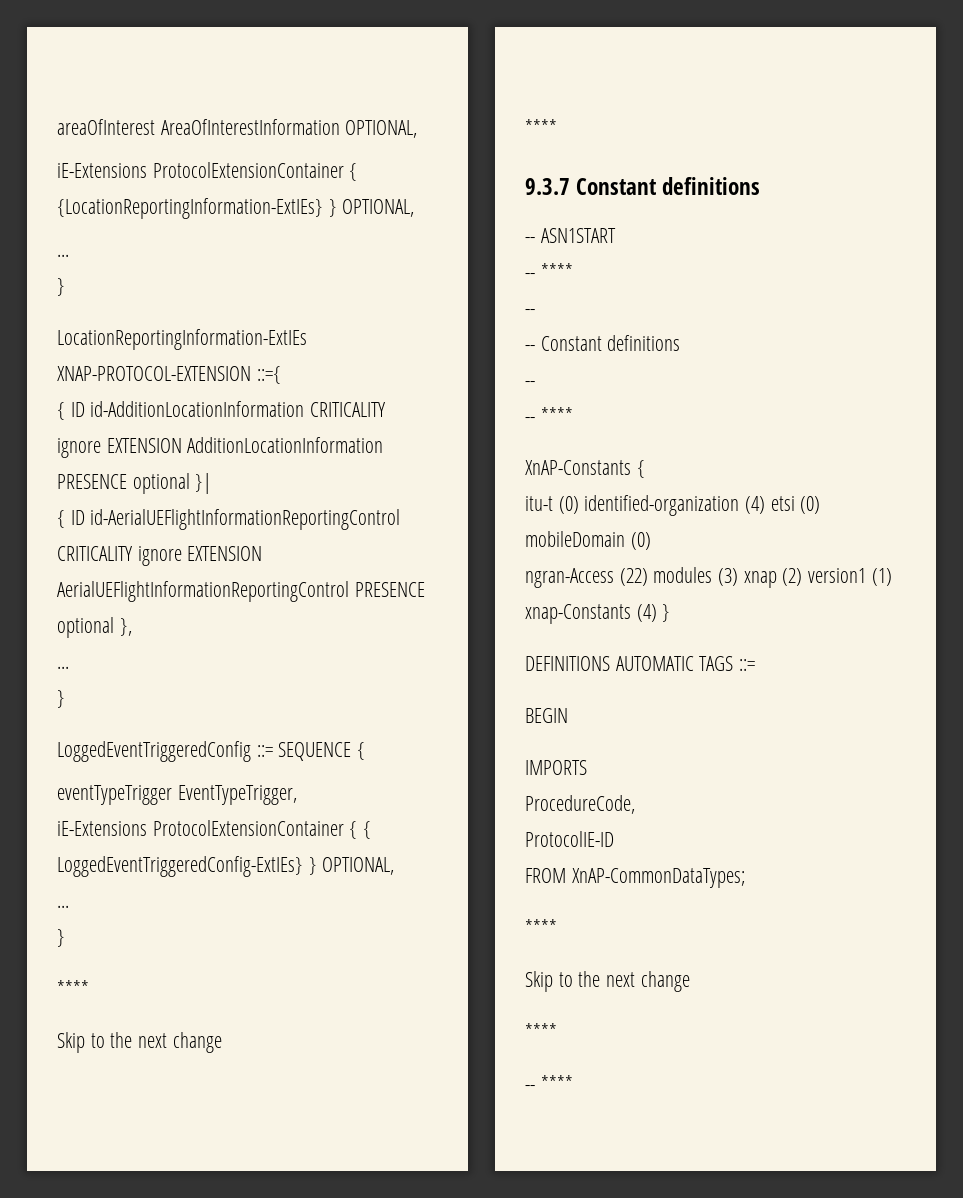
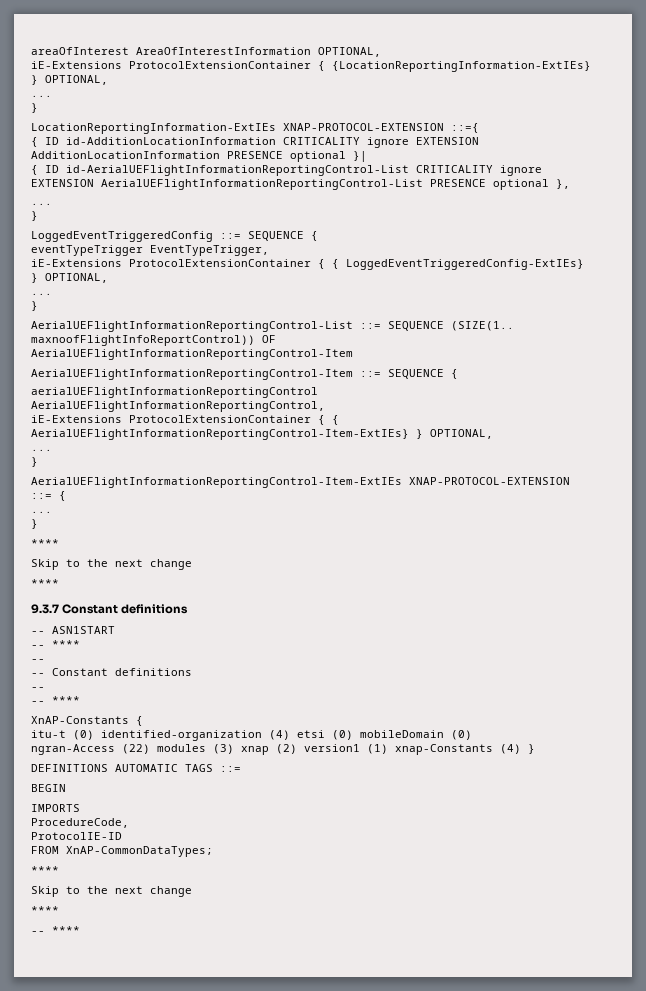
[90,509,401,530] [57,546,263,566] [57,581,349,602] id-AerialUEFlightInformationReportingControl CRITICALITY ignore EXTENSION AerialUEFlightInformationReportingControl -> [66,165,542,176] [31,179,423,190] id-AerialUEFlightInformationReportingControl-List CRITICALITY ignore EXTENSION AerialUEFlightInformationReportingControl-List
(65, 938) none -> [31,321,514,332] [31,335,276,346] [31,349,353,360] [31,369,458,380] [31,387,318,398] [31,401,325,412] [31,415,339,425] [31,429,493,440] [31,449,52,451] [31,457,38,467] [31,477,570,488] [31,491,66,501] [31,511,52,513] [31,519,38,529] // AerialUEFlightInformationReportingControl-List ::= SEQUENCE (SIZE(1.. maxnoofFlightInfoReportControl)) OF AerialUEFlightInformationReportingControl-Item // AerialUEFlightInformationReportingControl-Item ::= SEQUENCE { // aerialUEFlightInformationReportingControl AerialUEFlightInformationReportingControl, // iE-Extensions ProtocolExtensionContainer { { AerialUEFlightInformationReportingControl-Item-ExtIEs} } OPTIONAL, // ... // } // AerialUEFlightInformationReportingControl-Item-ExtIEs XNAP-PROTOCOL-EXTENSION ::= { // ... // }

